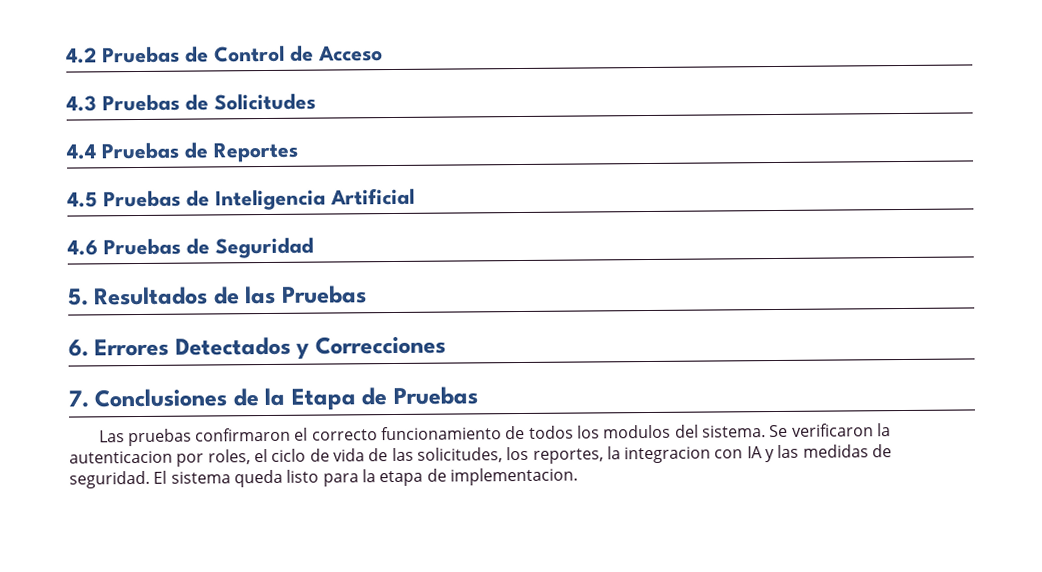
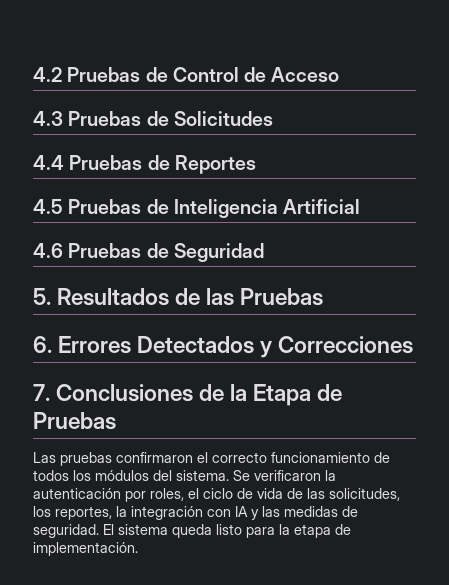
[603,424,672,439] modulos -> [95,470,149,481] módulos
[69,450,173,464] autenticacion -> [33,488,121,499] autenticación
[624,446,712,464] integracion -> [131,506,203,520] integración
[449,467,578,486] implementacion. -> [33,542,138,556] implementación.

